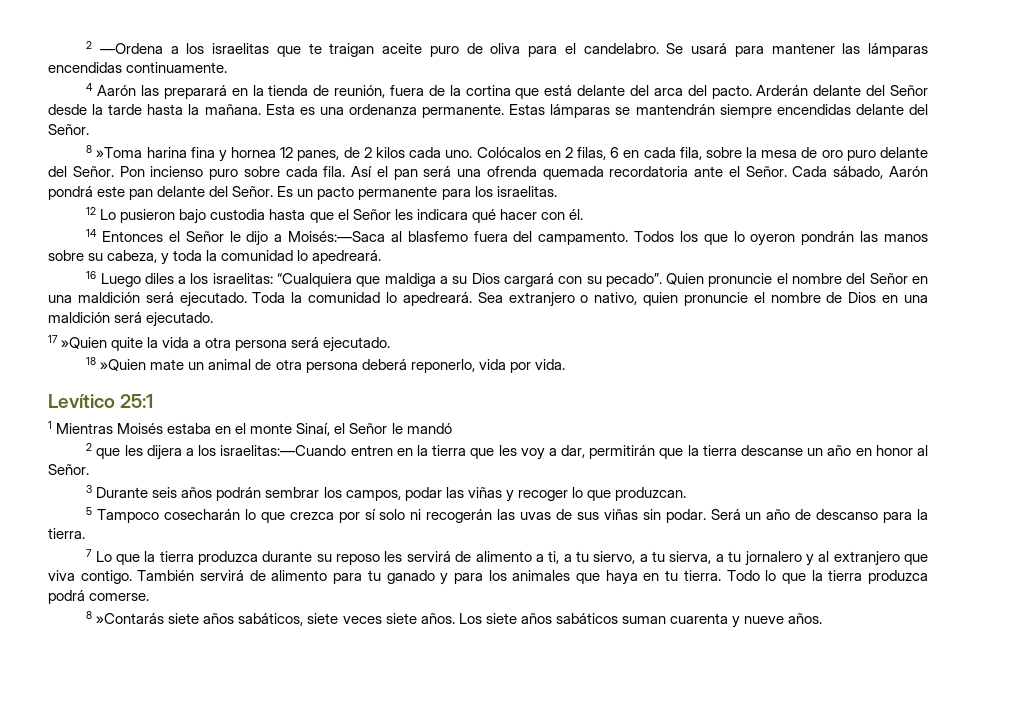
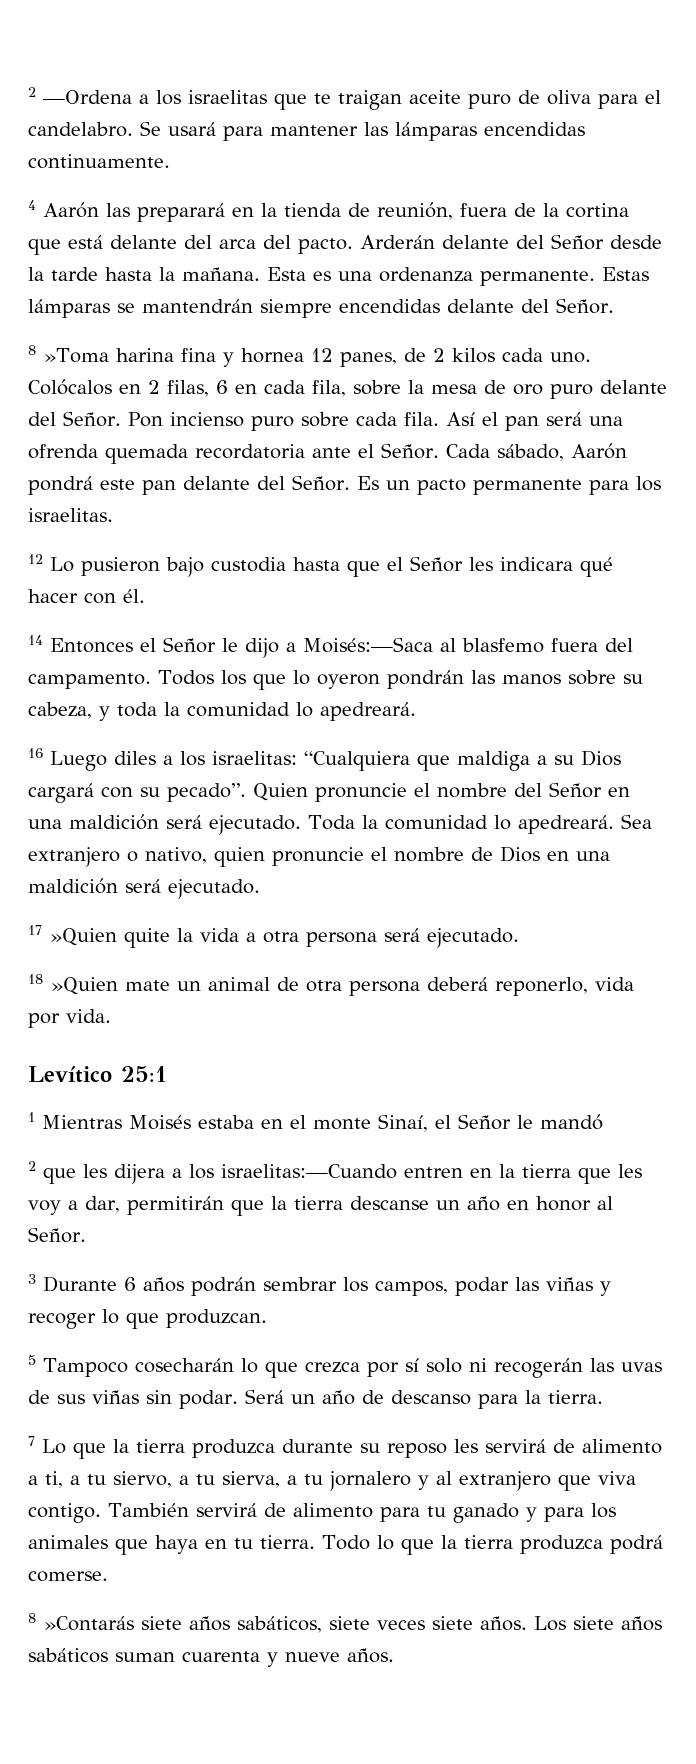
[152,487,178,498] seis -> [124,1277,136,1291] 6

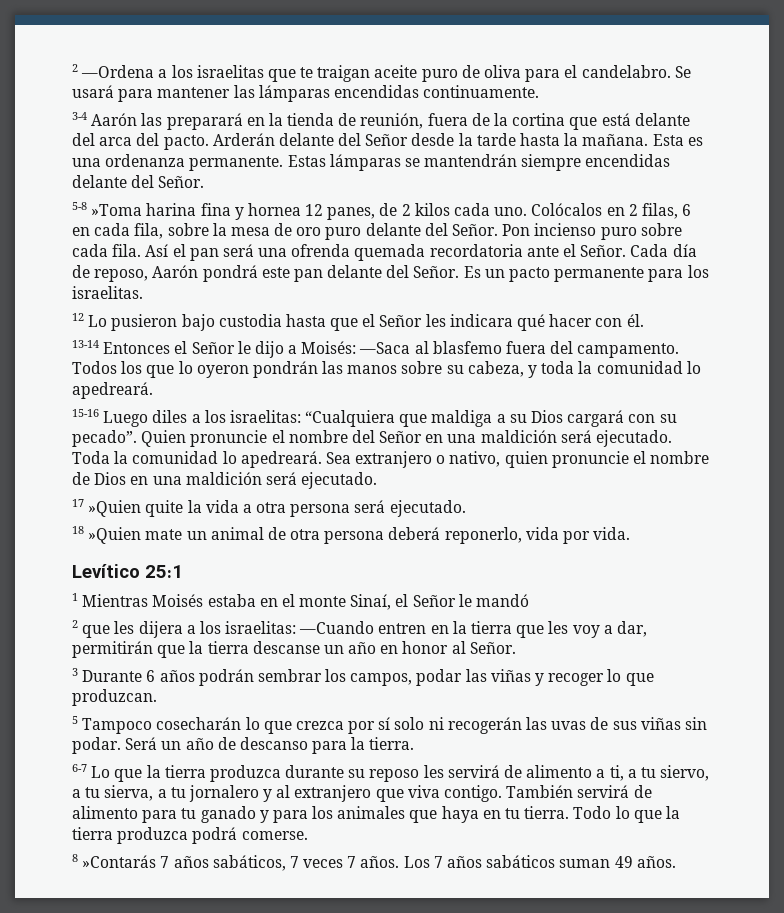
[28,200,36,210] 4 -> [72,112,87,120] 3-4
[28,345,36,355] 8 -> [72,202,87,210] 5-8
[496,444,564,461] sábado, -> [672,244,697,257] [72,265,149,282] día de reposo,
[28,635,43,645] 14 -> [72,340,99,348] 13-14
[303,637,433,653] Moisés:—Saca -> [301,341,411,354] Moisés: —Saca
[28,748,43,758] 16 -> [72,409,99,417] 15-16
[221,1164,397,1179] israelitas:—Cuando -> [225,621,375,634] israelitas: —Cuando
[28,1436,35,1446] 7 -> [72,764,87,772] 6-7
[141,1616,182,1630] siete -> [160,856,170,868] 7
[329,1616,473,1630] siete veces siete -> [289,856,357,868] 7 veces 7
[573,1616,614,1630] siete -> [433,856,443,868] 7
[182,1651,340,1667] cuarenta y nueve -> [614,856,633,868] 49

